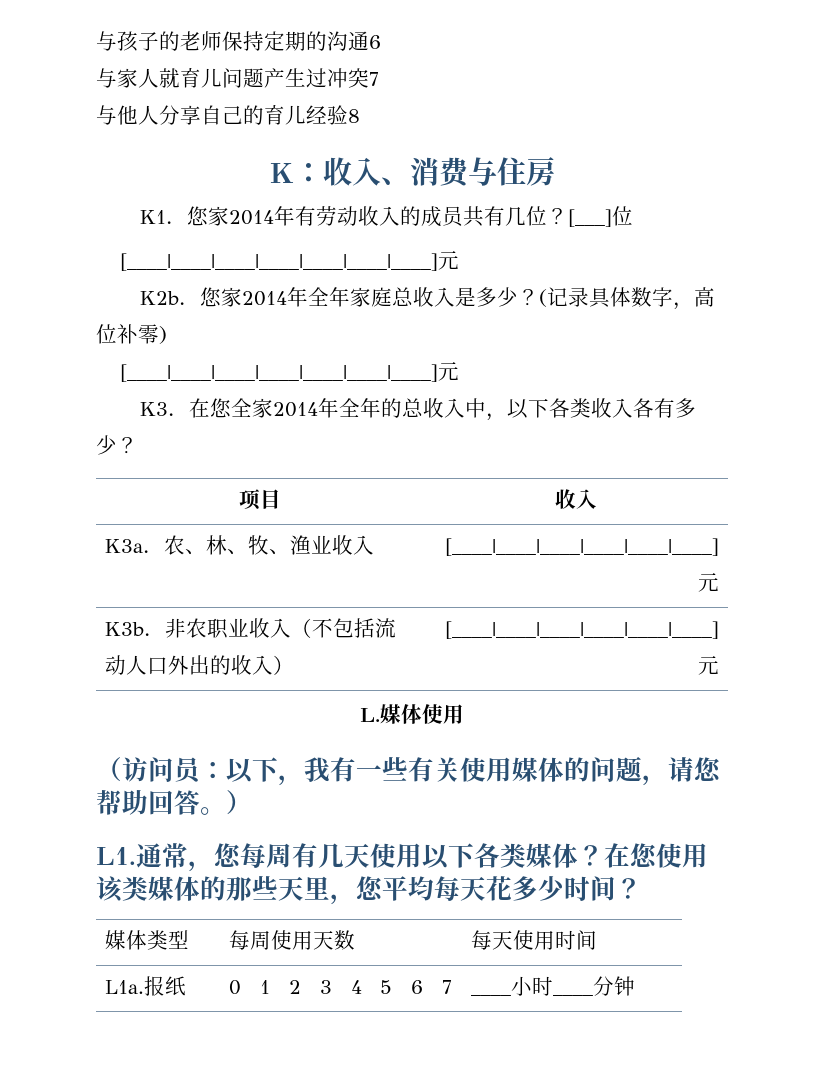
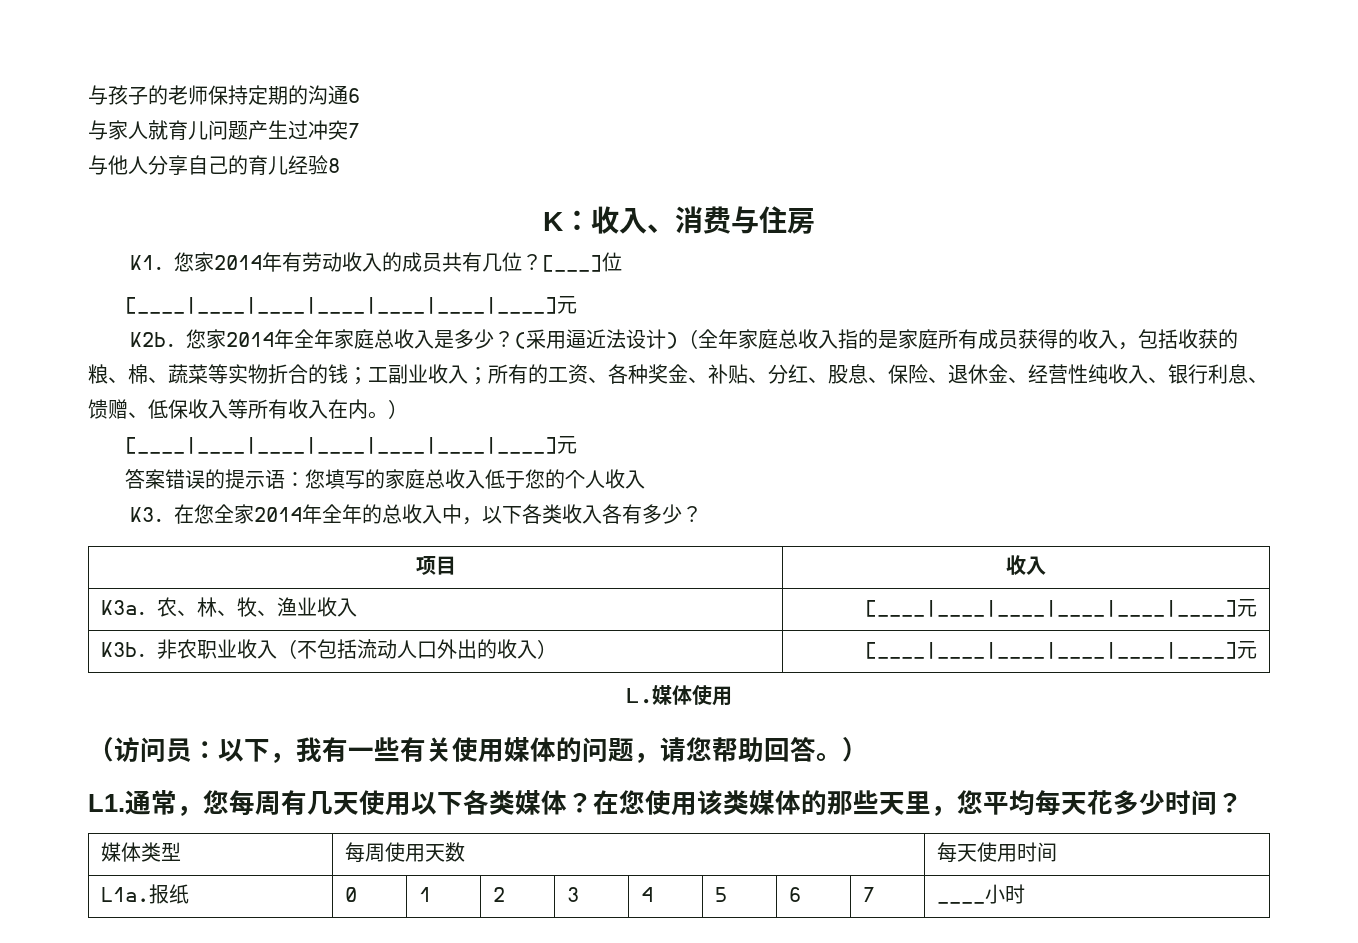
[546,287,715,310] [96,324,167,344] [119,362,459,382] 记录具体数字，高位补零) // [____|____|____|____|____|____|____]元 -> [525,329,1238,350] [88,364,1268,385] [88,399,408,419] [125,436,578,454] [125,469,646,489] 采用逼近法设计)（全年家庭总收入指的是家庭所有成员获得的收入，包括收获的粮、棉、蔬菜等实物折合的钱；工副业收入；所有的工资、各种奖金、补贴、分红、股息、保险、退休金、经营性纯收入、银行利息、馈赠、低保收入等所有收入在内。） // [____|____|____|____|____|____|____]元 // 答案错误的提示语：您填写的家庭总收入低于您的个人收入
[552,976,635,996] ____分钟 -> (1026, 894) none

